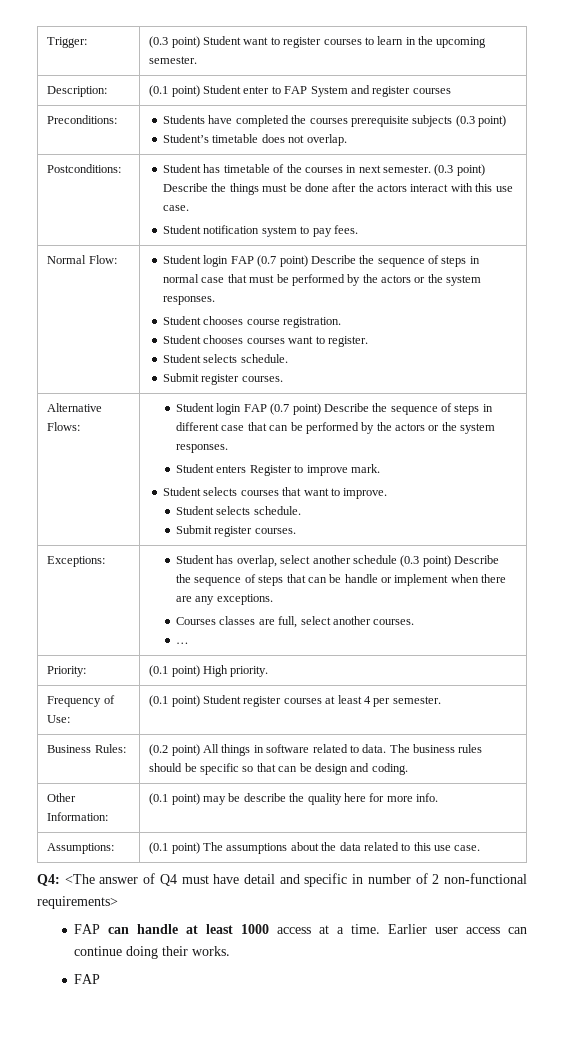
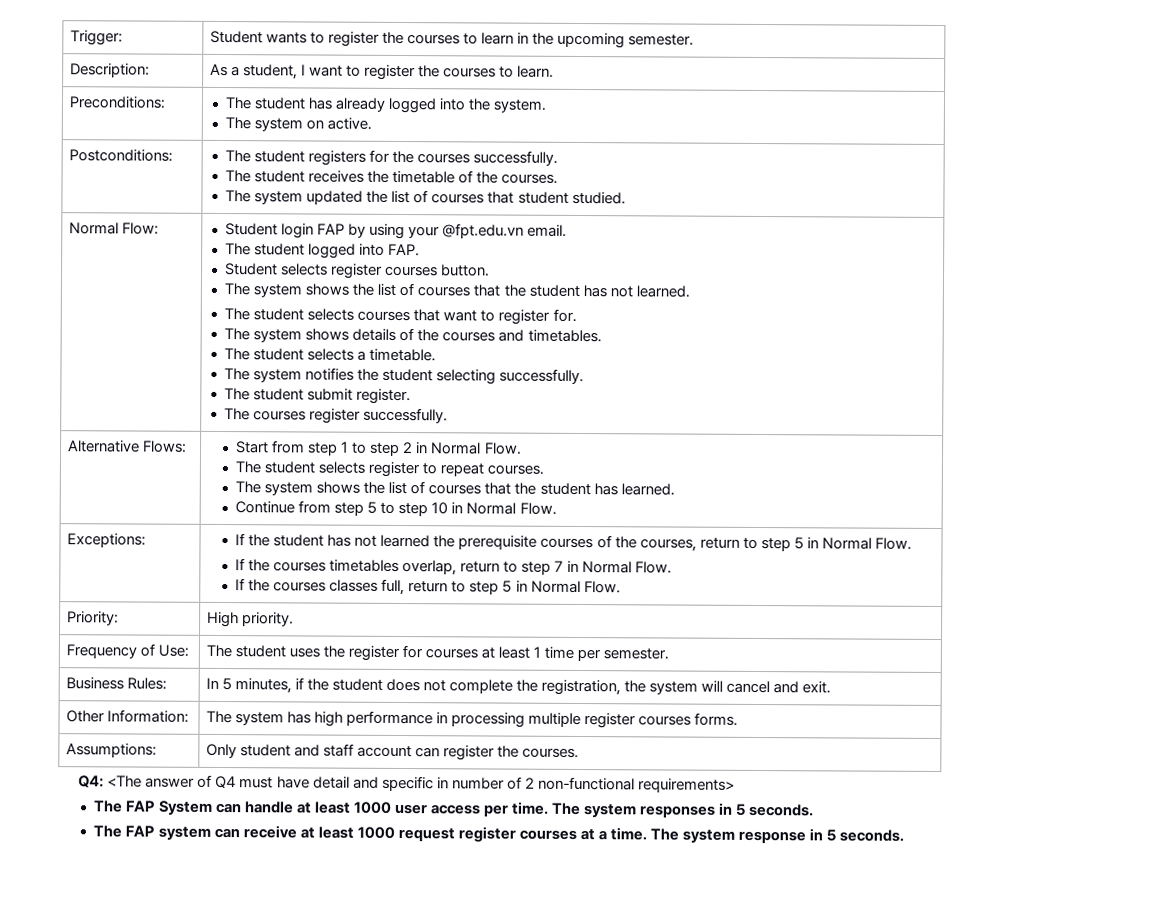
[149,36,322,48] (0.3 point) Student want to register -> [209,30,404,47] Student wants to register the
[149,85,451,97] (0.1 point) Student enter to FAP System and register courses -> [209,63,555,81] As a student, I want to register the courses to learn.
[162,115,506,127] [162,134,347,146] [47,164,122,173] [162,164,485,176] [162,183,513,195] [162,205,189,211] [162,225,358,237] Students have completed the courses prerequisite subjects (0.3 point) // Student’s timetable does not overlap. // Postconditions: | Student has timetable of the courses in next semester. (0.3 point) Describe the things must be done after the actors interact with this use case. // Student notification system to pay fees. -> [225,97,547,114] [225,117,373,132] [68,149,173,162] [225,149,559,166] [225,170,559,184] [225,190,626,205] The student has already logged into the system. // The system on active. // Postconditions: | The student registers for the courses successfully. // The student receives the timetable of the courses. // The system updated the list of courses that student studied.
[257,255,480,267] [162,274,482,286] [162,296,215,305] [162,316,342,328] [162,335,368,347] [162,354,288,363] [162,373,283,385] [47,403,103,412] [47,422,81,431] [176,403,493,415] [176,422,496,434] [176,444,229,453] [176,464,380,476] [162,487,201,496] (0.7 point) Describe the sequence of steps in normal case that must be performed by the actors or the system responses. // Student chooses course registration. // Student chooses courses want to register. // Student selects schedule. // Submit register courses. // Alternative Flows: | Student login FAP (0.7 point) Describe the sequence of steps in different case that can be performed by the actors or the system responses. // Student enters Register to improve mark. // Student -> [348,223,568,240] [225,243,421,259] [225,263,491,279] [224,282,690,298] [224,308,305,321] by using your @fpt.edu.vn email. // The student logged into FAP. // Student selects register courses button. // The system shows the list of courses that the student has not learned. // The student
[343,488,388,499] [176,506,301,515] [176,525,296,537] [47,556,106,567] [176,555,500,567] [176,574,507,586] [176,594,273,605] [176,616,415,628] [176,642,190,644] improve. // Student selects schedule. // Submit register courses. // Exceptions: | Student has overlap, select another schedule (0.3 point) Describe the sequence of steps that can be handle or implement when there are any exceptions. // Courses classes are full, select another courses. // … -> [498,308,577,325] [224,327,602,343] [224,348,437,362] [224,367,585,385] [224,388,412,405] [224,407,449,424] [67,440,187,453] [236,440,522,456] [235,461,545,478] [235,481,675,496] [235,500,557,517] [66,533,146,548] [235,533,912,552] [235,558,672,576] [235,578,621,596] register for. // The system shows details of the courses and timetables. // The student selects a timetable. // The system notifies the student selecting successfully. // The student submit register. // The courses register successfully. // Alternative Flows: | Start from step 1 to step 2 in Normal Flow. // The student selects register to repeat courses. // The system shows the list of courses that the student has learned. // Continue from step 5 to step 10 in Normal Flow. // Exceptions: | If the student has not learned the prerequisite courses of the courses, return to step 5 in Normal Flow. // If the courses timetables overlap, return to step 7 in Normal Flow. // If the courses classes full, return to step 5 in Normal Flow.
[149,665,200,677] (0.1 point) -> (119, 618) none
[149,695,282,707] (0.1 point) Student register -> [205,644,423,661] The student uses the register for
[363,696,371,704] 4 -> [533,646,575,659] 1 time
[149,744,483,756] [149,763,408,775] [47,793,77,802] [47,812,109,821] [149,793,438,805] [47,843,115,854] [149,842,481,854] (0.2 point) All things in software related to data. The business rules should be specific so that can be design and coding. // Other Information: | (0.1 point) may be describe the quality here for more info. // Assumptions: | (0.1 point) The assumptions about the data related to this use case. -> [205,677,832,696] [65,709,189,723] [205,710,739,729] [65,743,157,758] [205,743,580,761] In 5 minutes, if the student does not complete the registration, the system will cancel and exit. // Other Information: | The system has high performance in processing multiple register courses forms. // Assumptions: | Only student and staff account can register the courses.
[74,924,101,934] FAP -> [94,800,213,815] The FAP System
[277,924,527,934] [74,946,231,959] [74,974,101,984] access at a time. Earlier user access can continue doing their works. // FAP -> [394,801,815,818] [93,825,905,844] user access per time. The system responses in 5 seconds. // The FAP system can receive at least 1000 request register courses at a time. The system response in 5 seconds.

